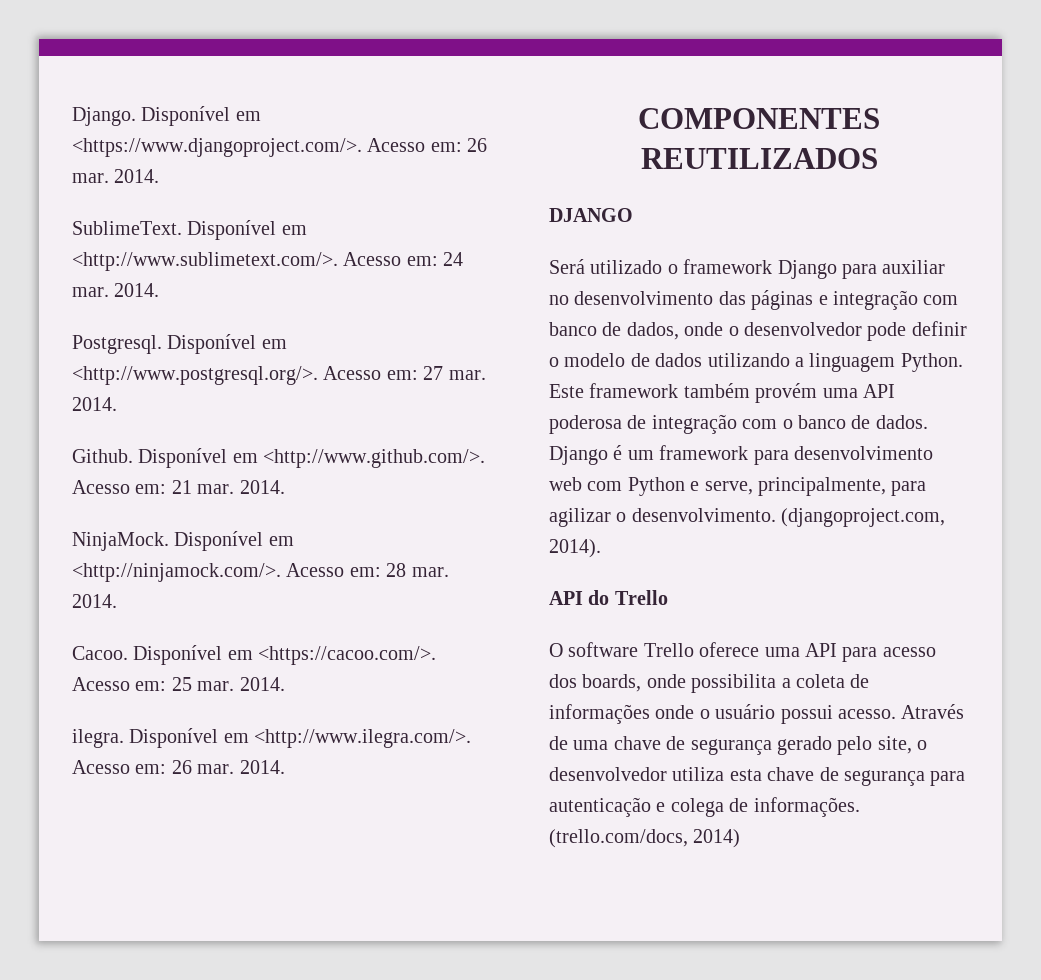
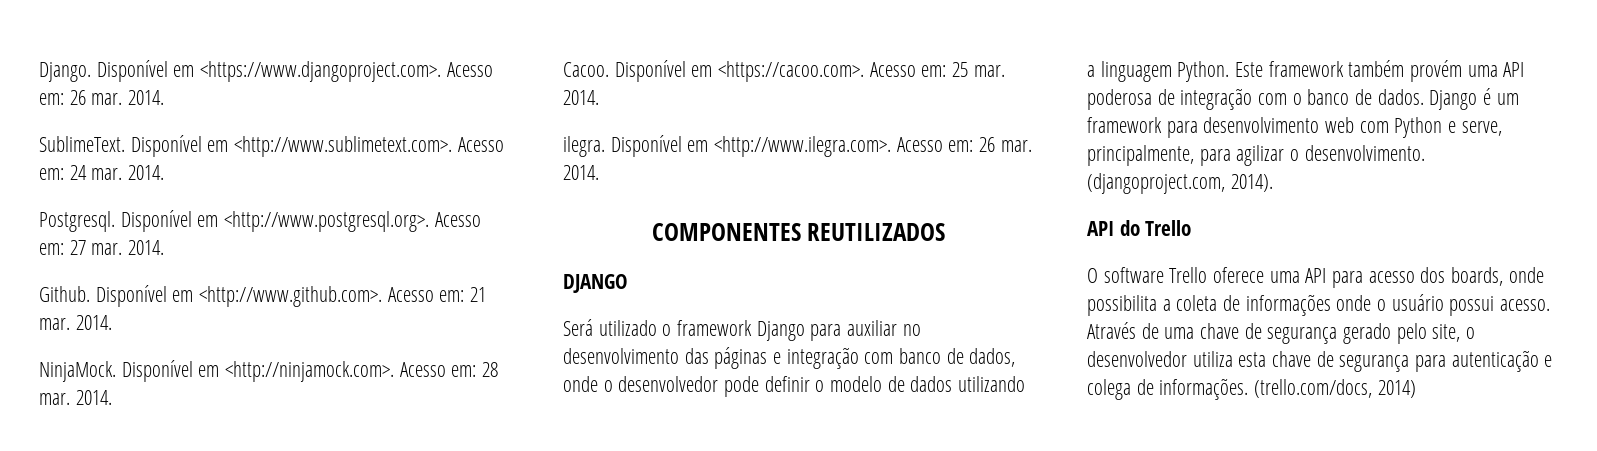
[72,138,362,157] <https://www.djangoproject.com/>. -> [200,61,442,82] <https://www.djangoproject.com>.
[72,252,338,271] <http://www.sublimetext.com/>. -> [233,136,452,157] <http://www.sublimetext.com>.
[72,366,318,385] <http://www.postgresql.org/>. -> [224,211,430,232] <http://www.postgresql.org>.
[263,449,486,468] <http://www.github.com/>. -> [199,286,383,307] <http://www.github.com>.
[72,563,281,582] <http://ninjamock.com/>. -> [225,361,395,382] <http://ninjamock.com>.
[258,646,437,665] <https://cacoo.com/>. -> [718,61,865,82] <https://cacoo.com>.
[254,729,472,748] <http://www.ilegra.com/>. -> [714,136,892,157] <http://www.ilegra.com>.

